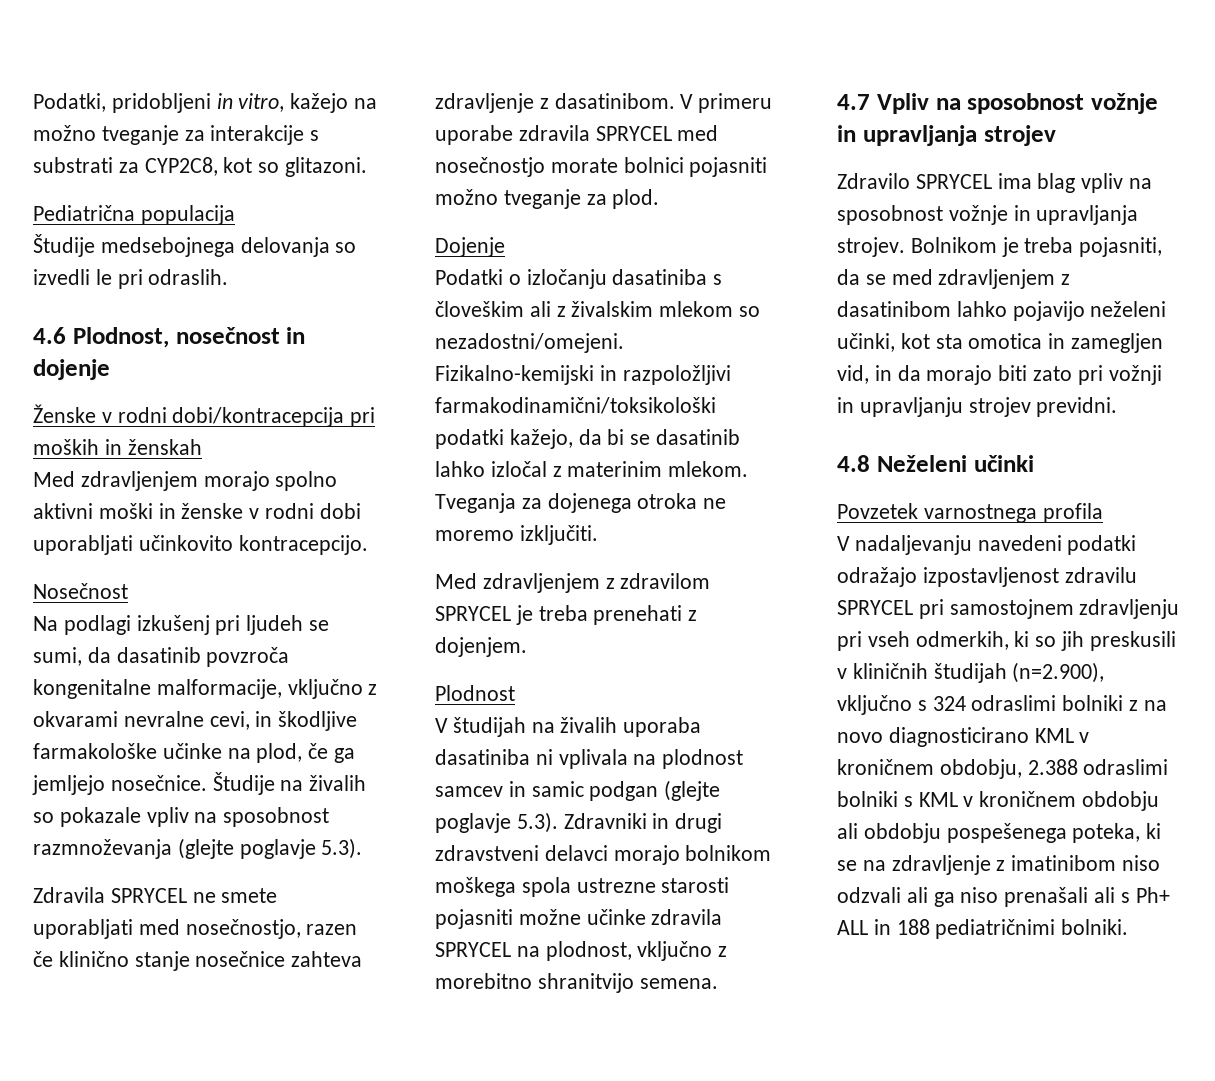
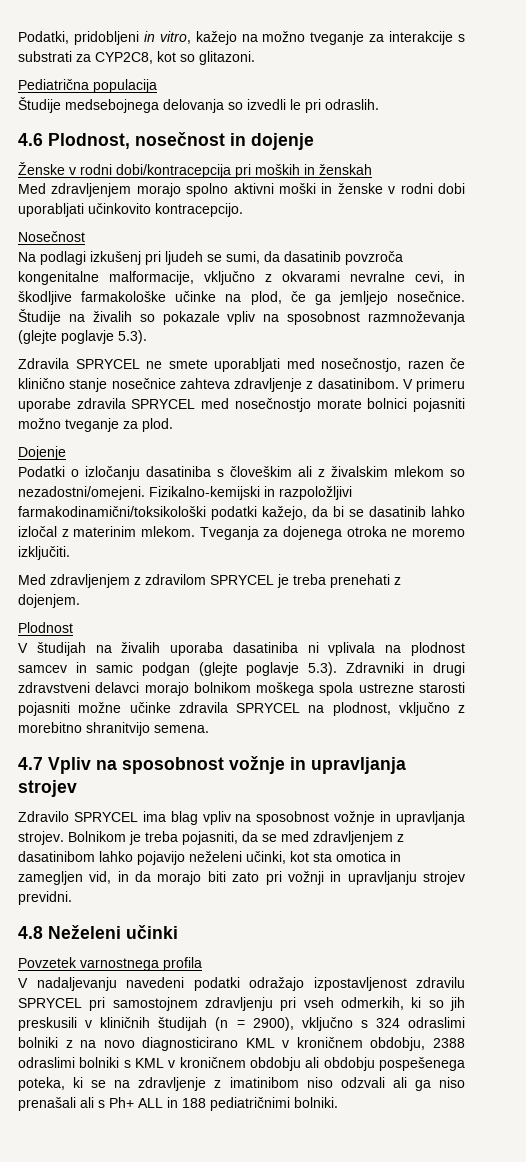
[1012,662,1105,683] (n=2.900), -> [215,1017,294,1031] (n = 2900),
[1027,759,1078,775] 2.388 -> [432,1038,465,1048] 2388

